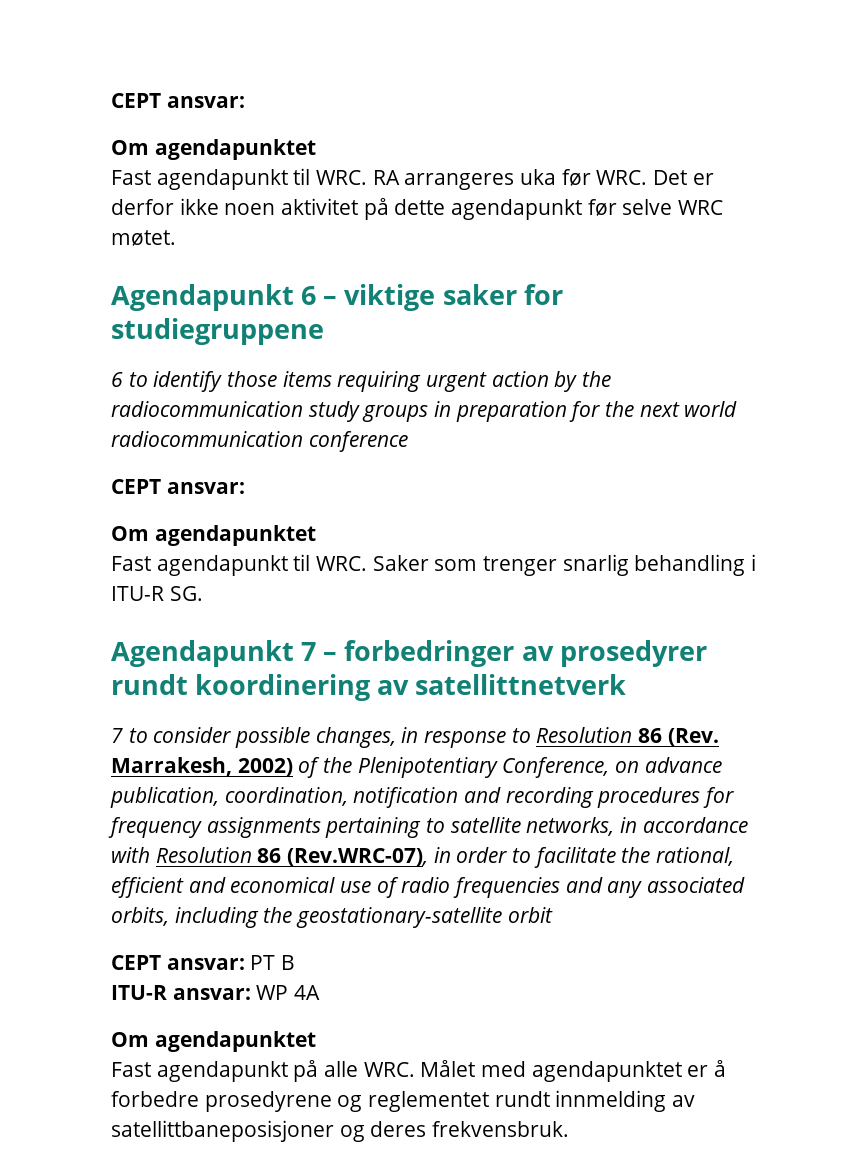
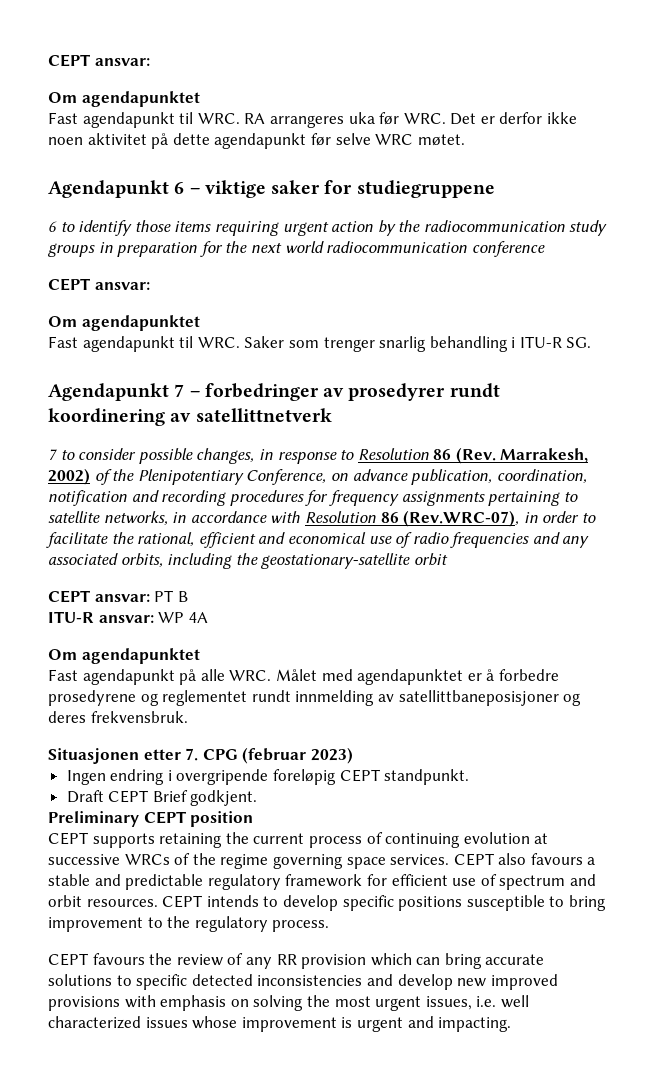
(570, 1129) none -> [48,747,353,764] [66,769,470,785] [66,790,258,806] [48,811,254,827] [48,832,549,848] [48,853,596,869] [48,874,596,890] [48,895,606,911] [48,916,330,932] [48,953,545,969] [48,974,558,990] [48,995,529,1011] [48,1016,512,1032] // Situasjonen etter 7. CPG (februar 2023) // Ingen endring i overgripende foreløpig CEPT standpunkt. // Draft CEPT Brief godkjent. // Preliminary CEPT position // CEPT supports retaining the current process of continuing evolution at successive WRCs of the regime governing space services. CEPT also favours a stable and predictable regulatory framework for efficient use of spectrum and orbit resources. CEPT intends to develop specific positions susceptible to bring improvement to the regulatory process. // CEPT favours the review of any RR provision which can bring accurate solutions to specific detected inconsistencies and develop new improved provisions with emphasis on solving the most urgent issues, i.e. well characterized issues whose improvement is urgent and impacting.

